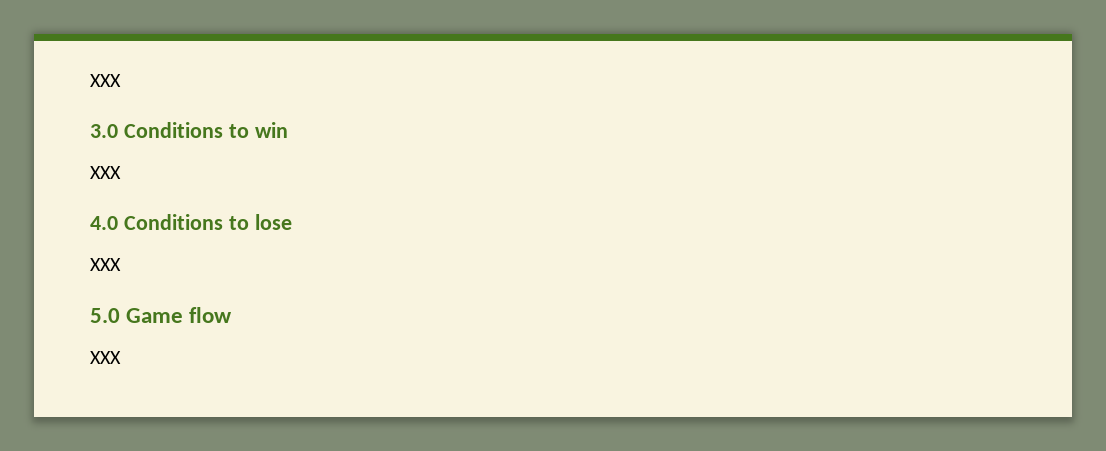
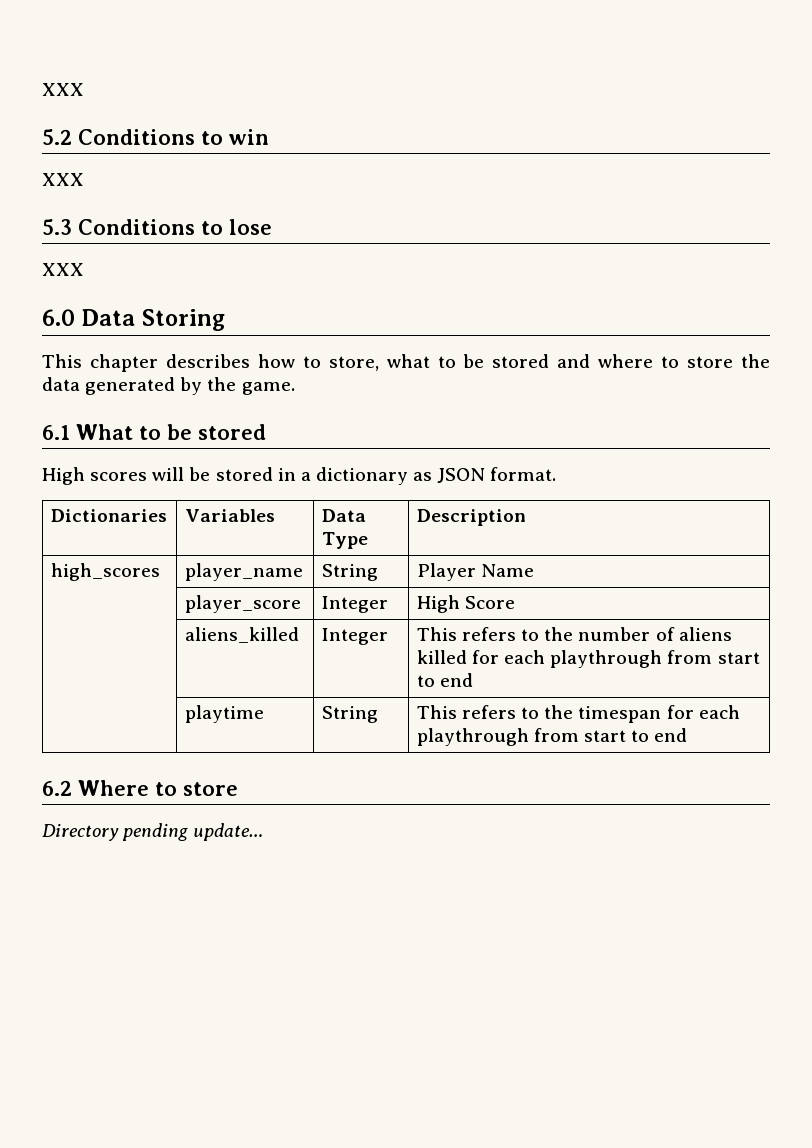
[90,74,121,87] [90,124,118,138] XXX // 3.0 -> [42,83,84,96] [42,129,72,145] XXX // 5.2
[90,216,118,230] 4.0 -> [42,219,72,235] 5.3
[90,307,233,323] [90,351,121,364] 5.0 Game flow // XXX -> [42,309,225,331] [42,354,771,372] [42,377,295,395] [42,424,266,440] [42,467,557,485] [50,509,167,522] [184,509,275,522] [321,509,366,522] [321,532,368,549] [416,509,526,526] [50,563,160,581] [184,563,303,581] [321,564,378,581] [416,563,534,581] [184,595,301,613] [321,596,388,613] [416,595,515,613] [184,627,299,643] [321,628,388,645] [416,627,732,641] [416,650,760,668] [416,673,473,687] [184,705,264,723] [321,706,378,723] [416,705,740,723] [416,728,688,746] [42,780,238,796] [42,823,264,841] 6.0 Data Storing // This chapter describes how to store, what to be stored and where to store the data generated by the game. // 6.1 What to be stored // High scores will be stored in a dictionary as JSON format. // Dictionaries | Variables | Data Type | Description // high_scores | player_name | String | Player Name // | player_score | Integer | High Score // | aliens_killed | Integer | This refers to the number of aliens killed for each playthrough from start to end // | playtime | String | This refers to the timespan for each playthrough from start to end // 6.2 Where to store // Directory pending update…

